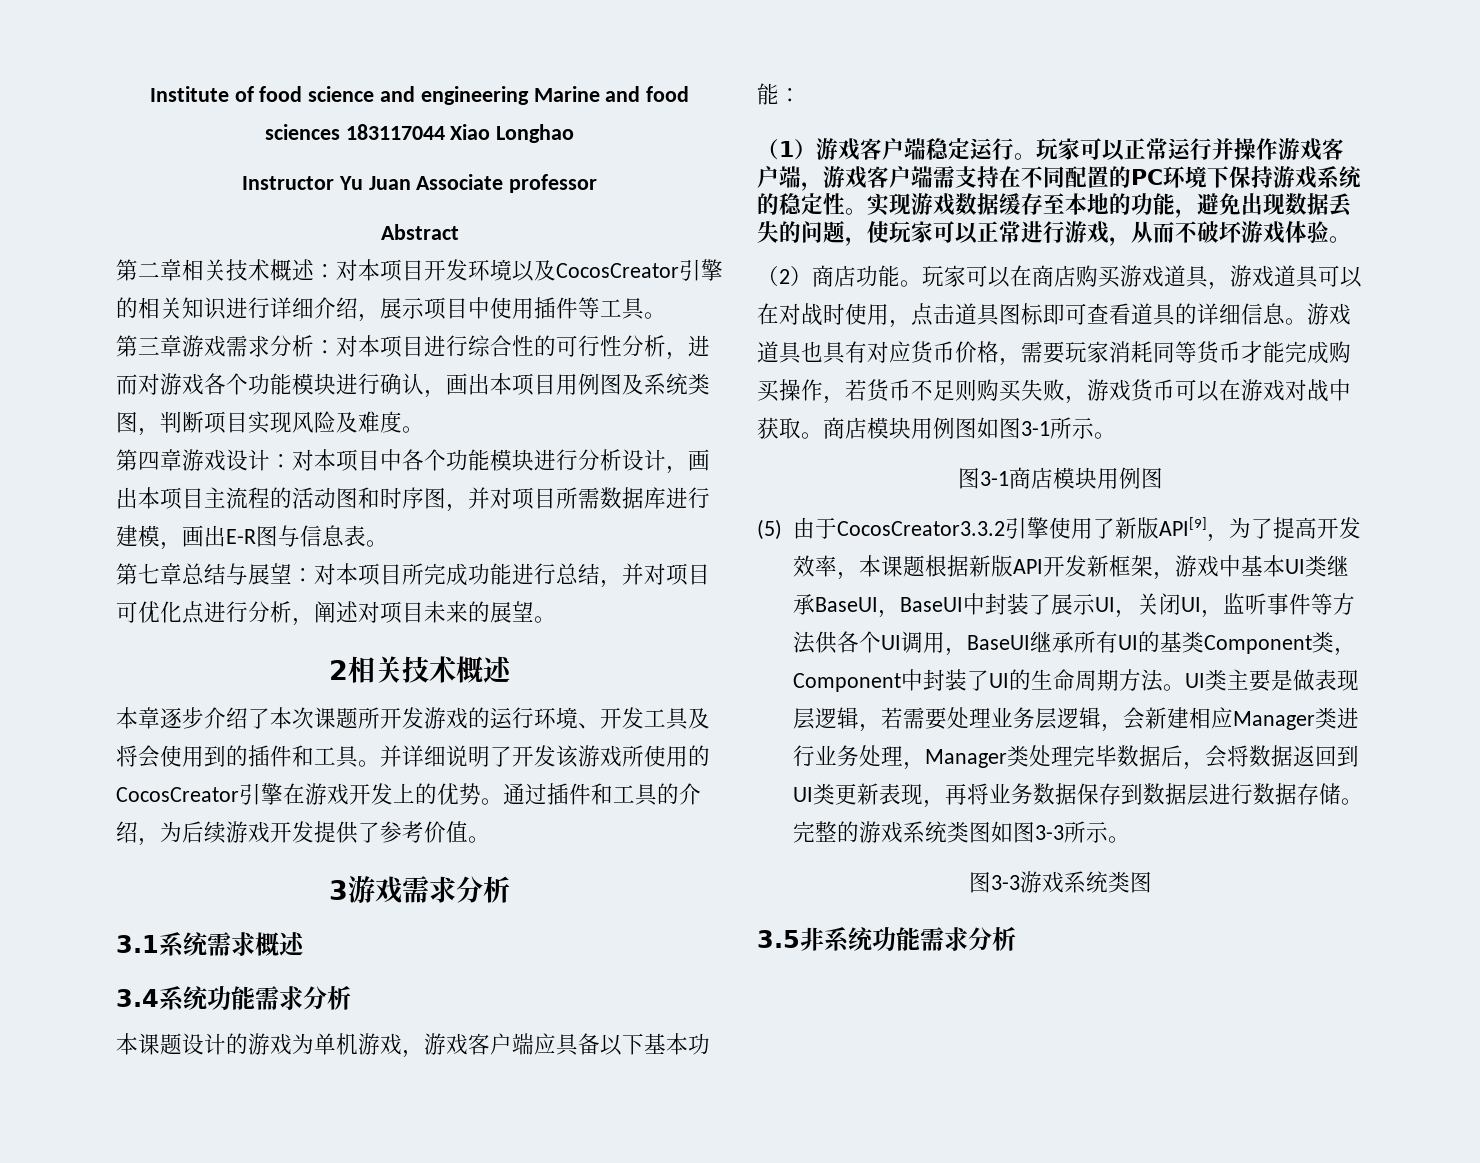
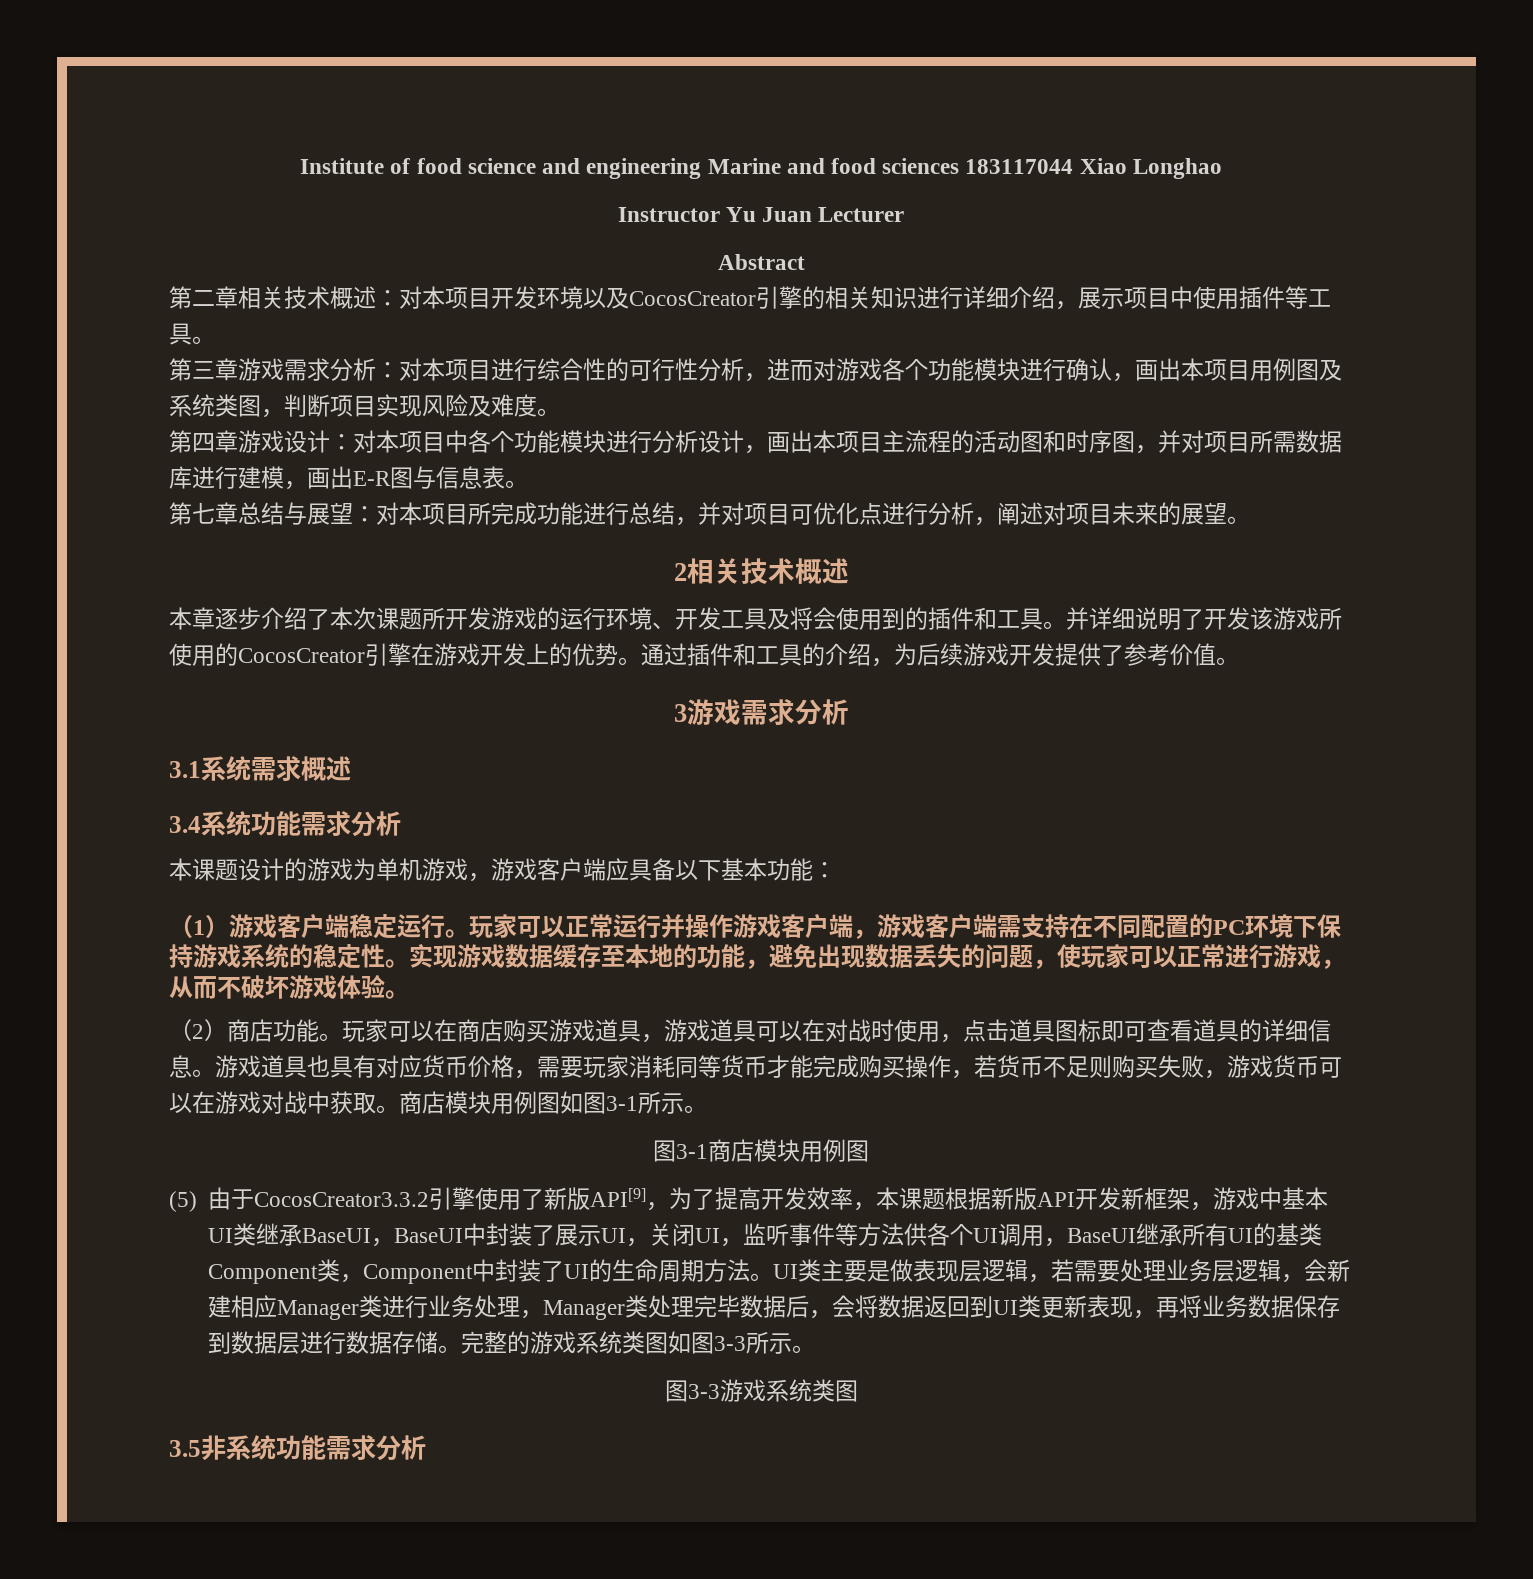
[416,174,598,193] Associate professor -> [818,207,905,222] Lecturer

